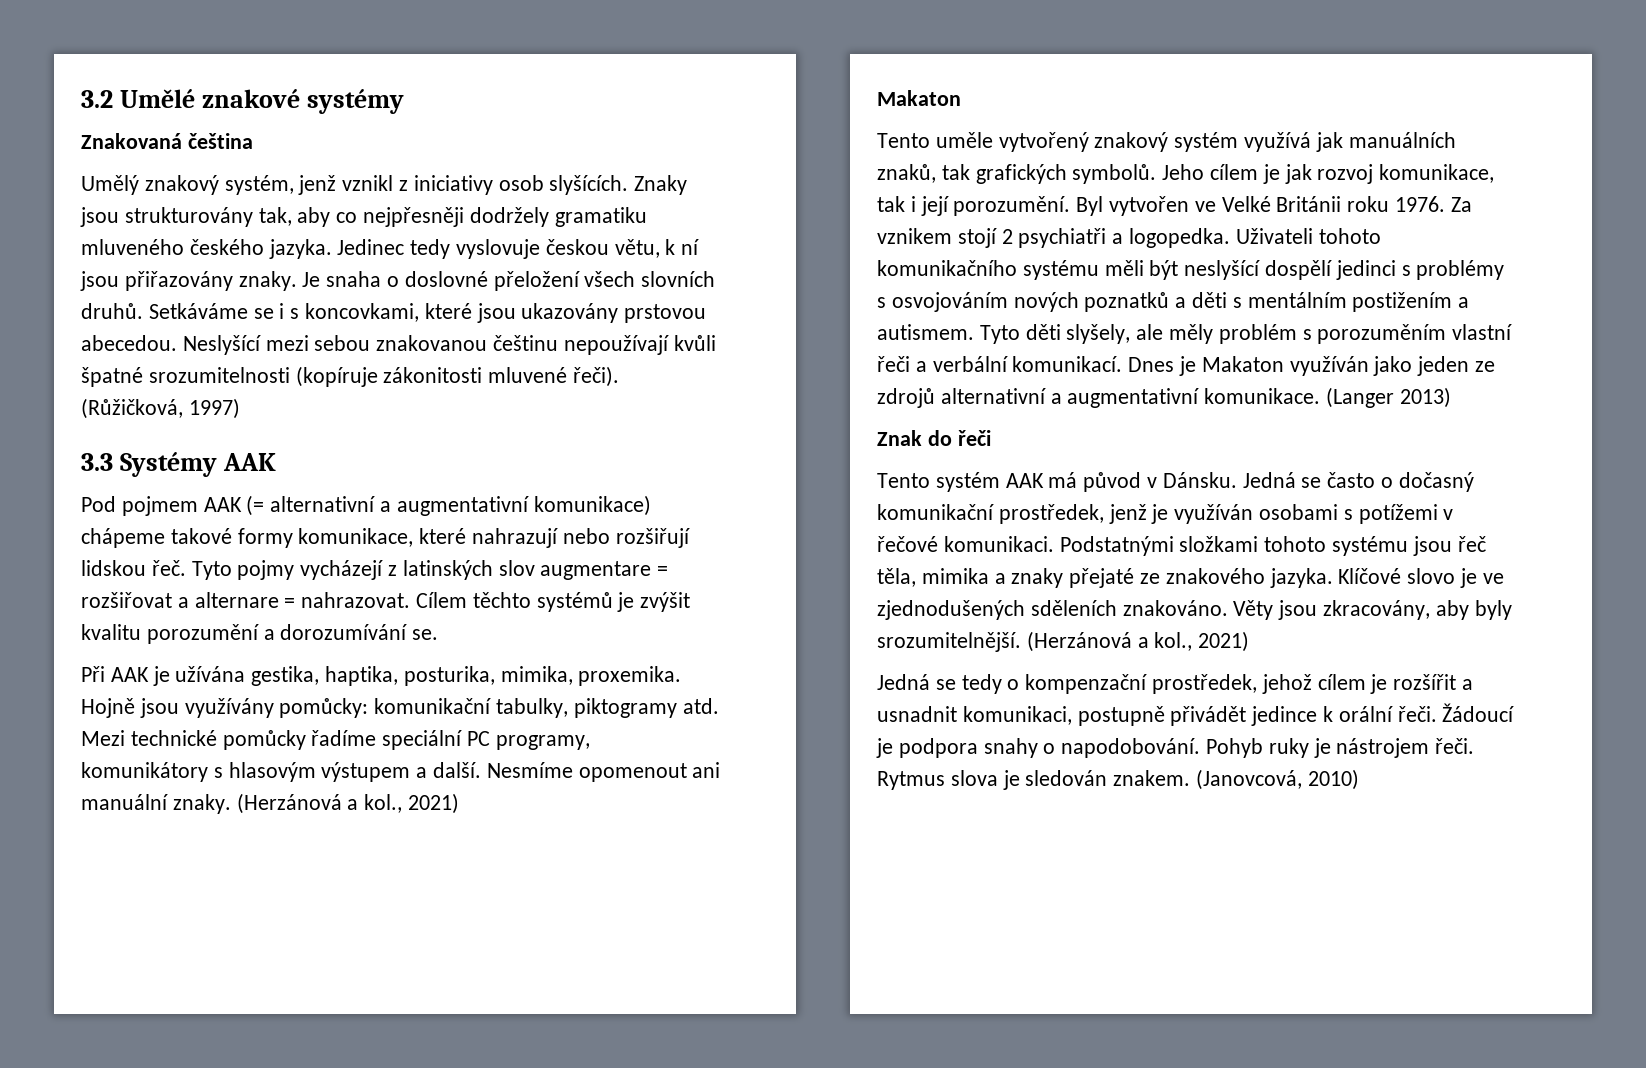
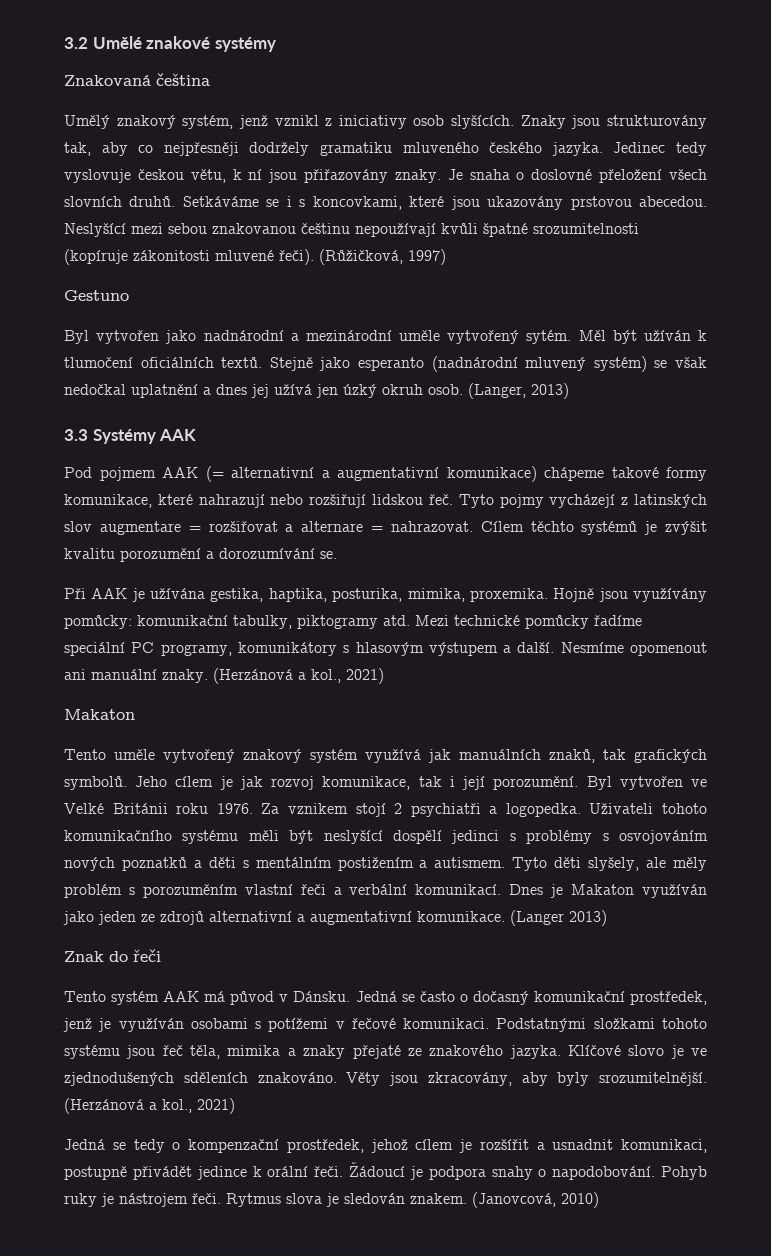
(240, 408) none -> [64,290,129,301] [64,330,707,344] [64,356,708,372] [64,383,569,399] // Gestuno // Byl vytvořen jako nadnárodní a mezinárodní uměle vytvořený sytém. Měl být užíván k tlumočení oficiálních textů. Stejně jako esperanto (nadnárodní mluvený systém) se však nedočkal uplatnění a dnes jej užívá jen úzký okruh osob. (Langer, 2013)

